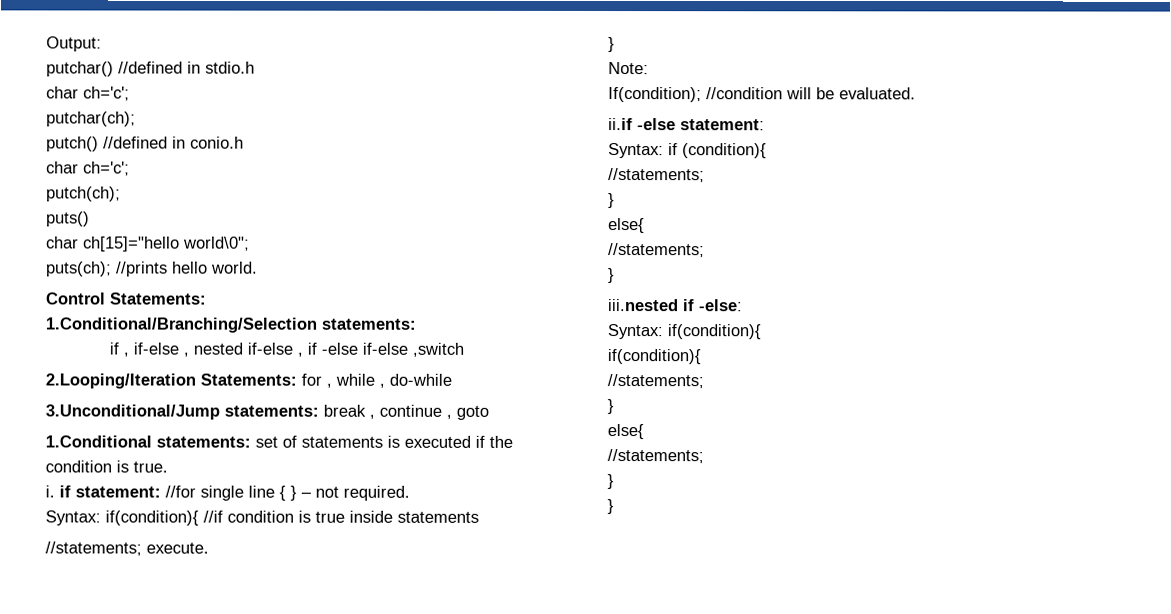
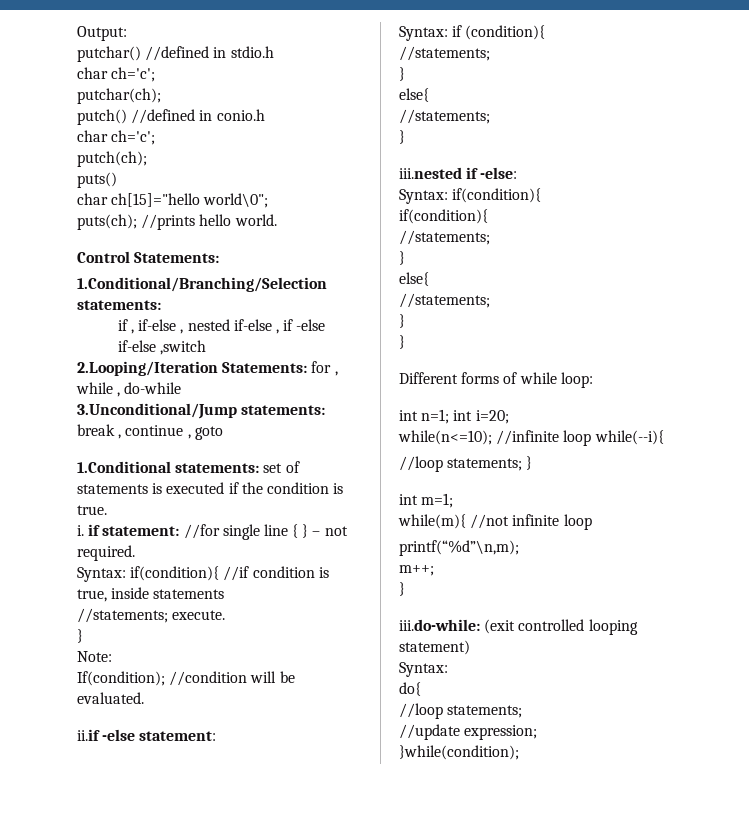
[315,511,345,523] true -> [77,589,107,602] true,
(614, 507) none -> [399,372,593,388] [399,409,509,424] [398,430,664,446] [399,456,533,472] [399,493,454,508] [398,514,592,530] [399,540,519,556] [399,565,434,576] [399,582,405,596] [399,619,638,635] [399,640,470,655] [399,662,448,677] [399,682,421,696] [399,703,523,719] [399,724,538,740] [399,745,519,760] // Different forms of while loop: // int n=1; int i=20; // while(n<=10); //infinite loop while(--i){ // //loop statements; } // int m=1; // while(m){ //not infinite loop // printf(“%d”\n,m); // m++; // } // iii.do-while: (exit controlled looping statement) // Syntax: // do{ // //loop statements; // //update expression; // }while(condition);

